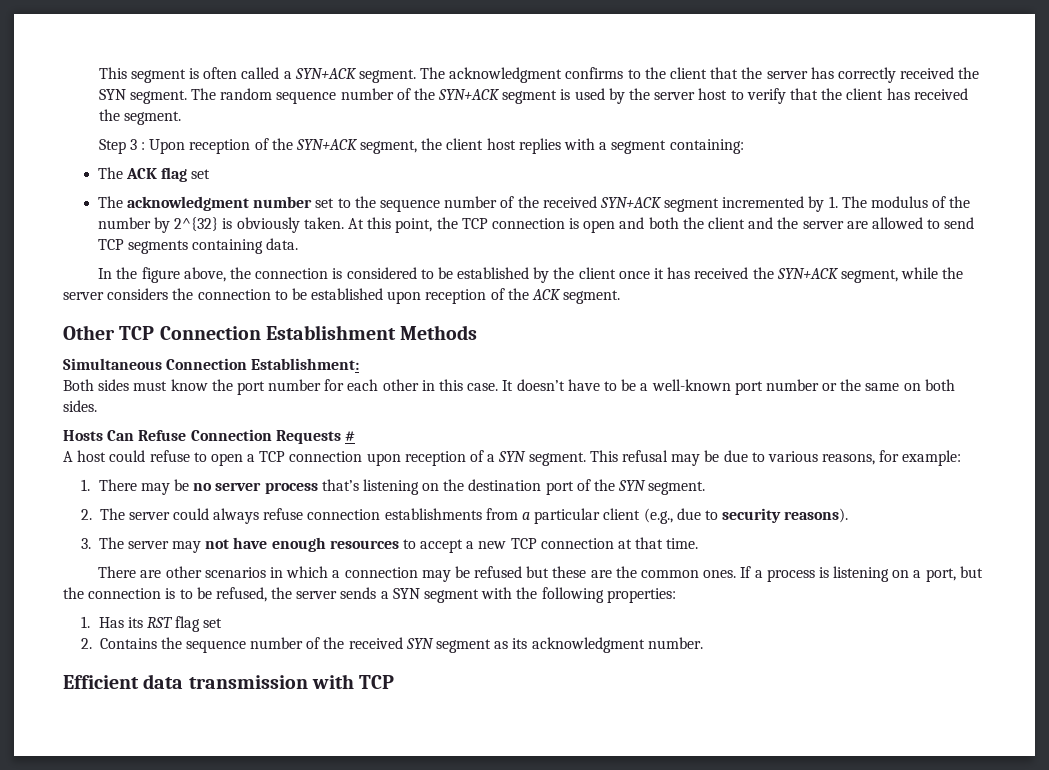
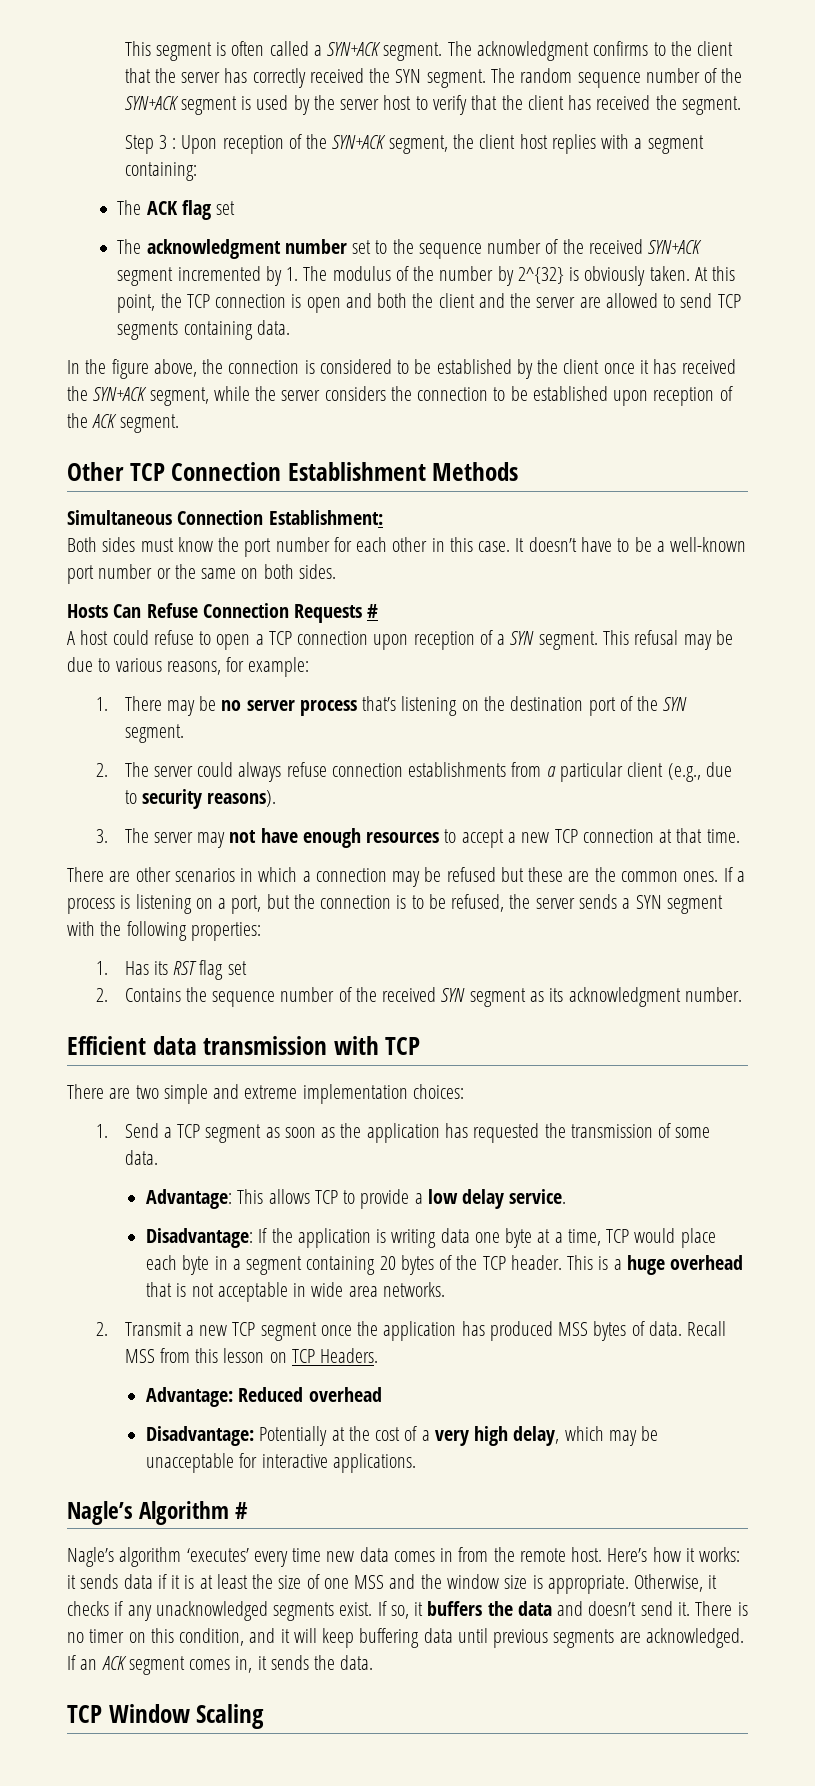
(395, 682) none -> [67,1084,464,1104] [95,1123,711,1143] [124,1150,158,1165] [146,1189,567,1209] [146,1228,716,1248] [146,1255,744,1275] [146,1282,445,1302] [95,1321,727,1341] [124,1348,379,1363] [146,1387,382,1407] [146,1426,659,1446] [146,1453,416,1473] [67,1501,249,1525] [67,1547,741,1567] [67,1574,718,1594] [67,1601,748,1621] [67,1628,744,1648] [67,1655,374,1675] [67,1704,265,1729] // There are two simple and extreme implementation choices: // 1. Send a TCP segment as soon as the application has requested the transmission of some data. // Advantage: This allows TCP to provide a low delay service. // Disadvantage: If the application is writing data one byte at a time, TCP would place each byte in a segment containing 20 bytes of the TCP header. This is a huge overhead that is not acceptable in wide area networks. // 2. Transmit a new TCP segment once the application has produced MSS bytes of data. Recall MSS from this lesson on TCP Headers. // Advantage: Reduced overhead // Disadvantage: Potentially at the cost of a very high delay, which may be unacceptable for interactive applications. // Nagle’s Algorithm # // Nagle’s algorithm ‘executes’ every time new data comes in from the remote host. Here’s how it works: it sends data if it is at least the size of one MSS and the window size is appropriate. Otherwise, it checks if any unacknowledged segments exist. If so, it buffers the data and doesn’t send it. There is no timer on this condition, and it will keep buffering data until previous segments are acknowledged. If an ACK segment comes in, it sends the data. // TCP Window Scaling

